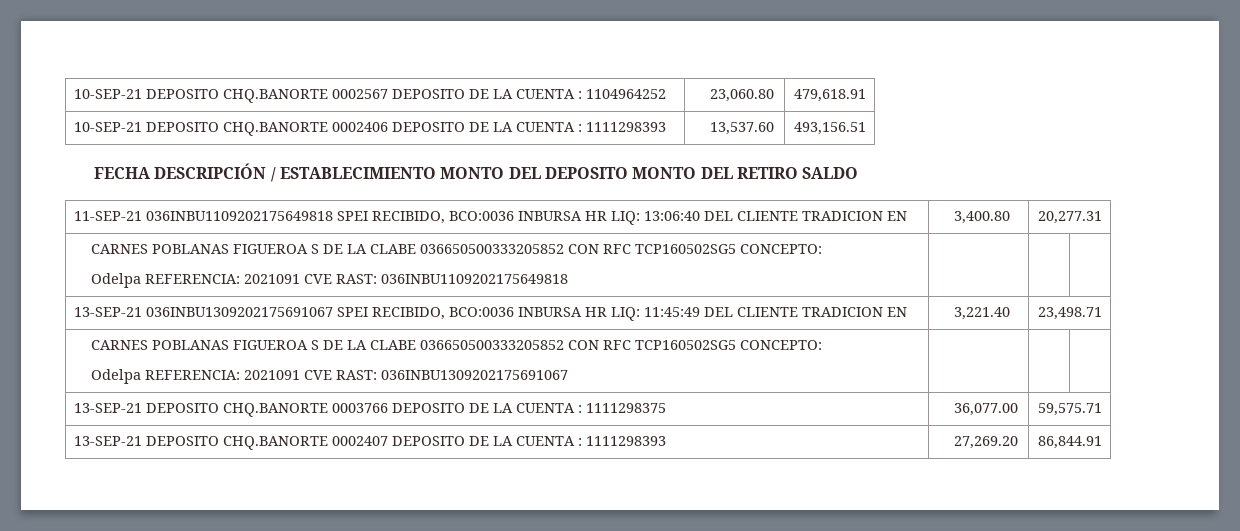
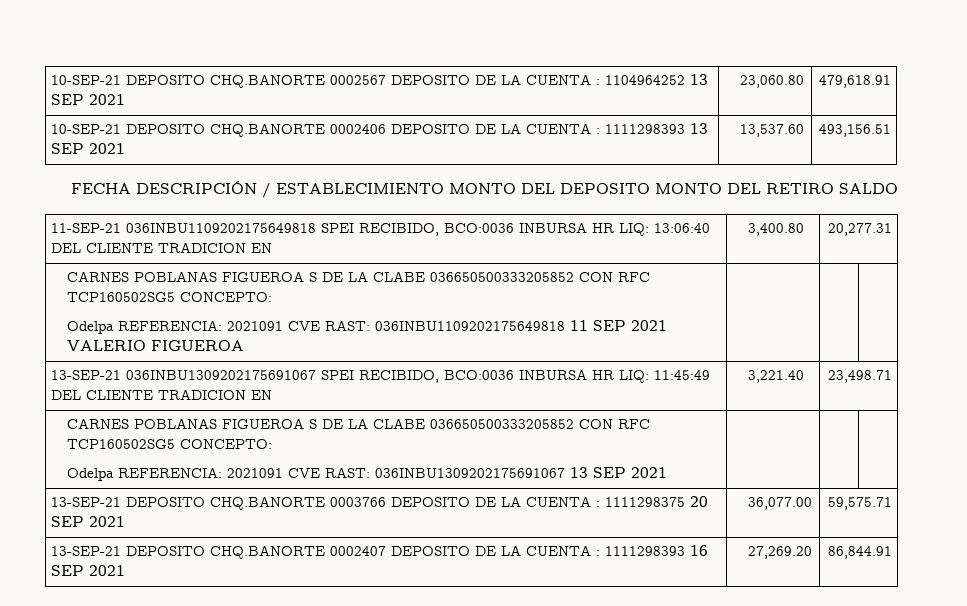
(666, 94) none -> [690,74,709,85] [51,94,126,105] 13 SEP 2021
(666, 127) none -> [690,123,709,134] [51,143,126,154] 13 SEP 2021
(568, 279) none -> [569,320,667,331] [66,340,244,351] 11 SEP 2021 VALERIO FIGUEROA
(568, 375) none -> [569,467,667,478] 13 SEP 2021
(666, 408) none -> [690,496,709,507] [51,516,126,527] 20 SEP 2021
(666, 441) none -> [690,545,709,556] [51,565,126,576] 16 SEP 2021

